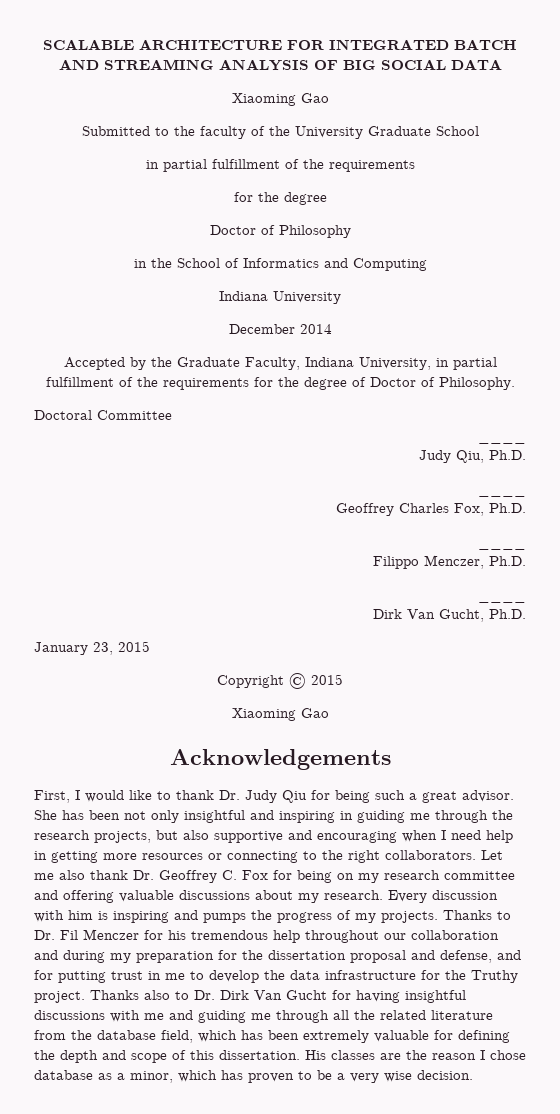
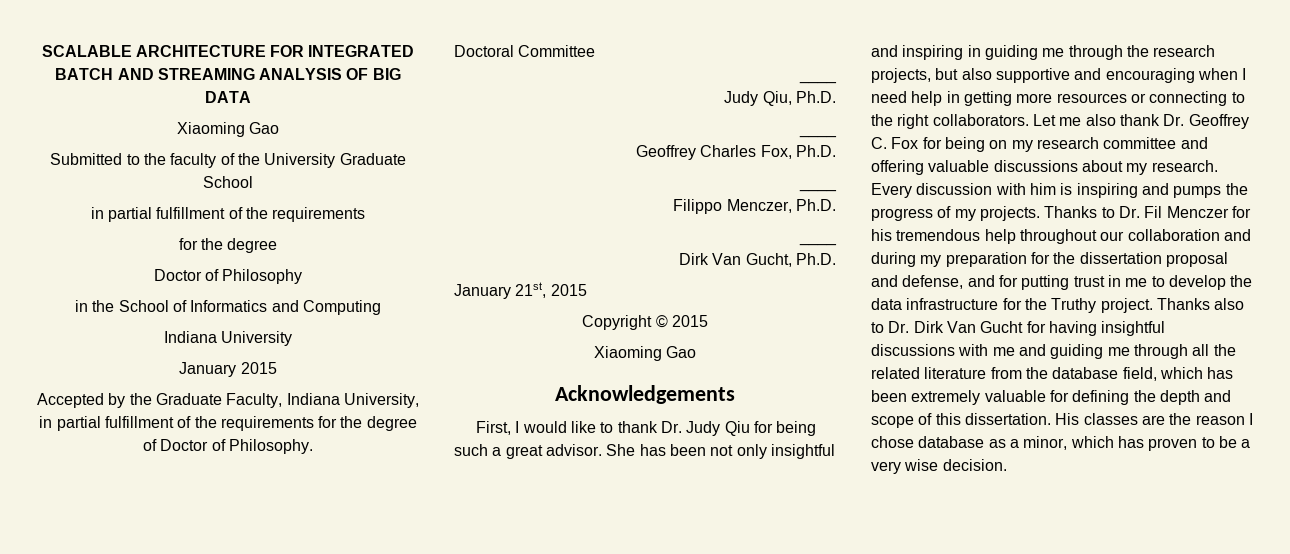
[380,59,446,70] SOCIAL -> (401, 74) none
[228,324,332,334] December 2014 -> [179,362,277,377] January 2015
[93,642,113,655] 23, -> [515,282,547,298] 21st,

